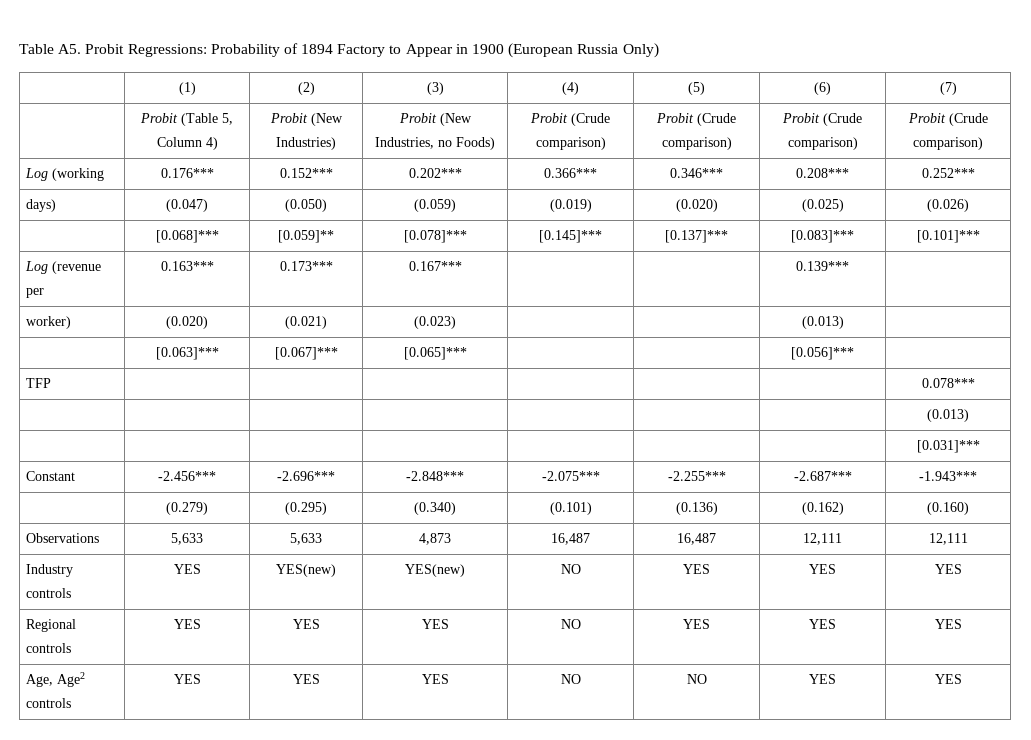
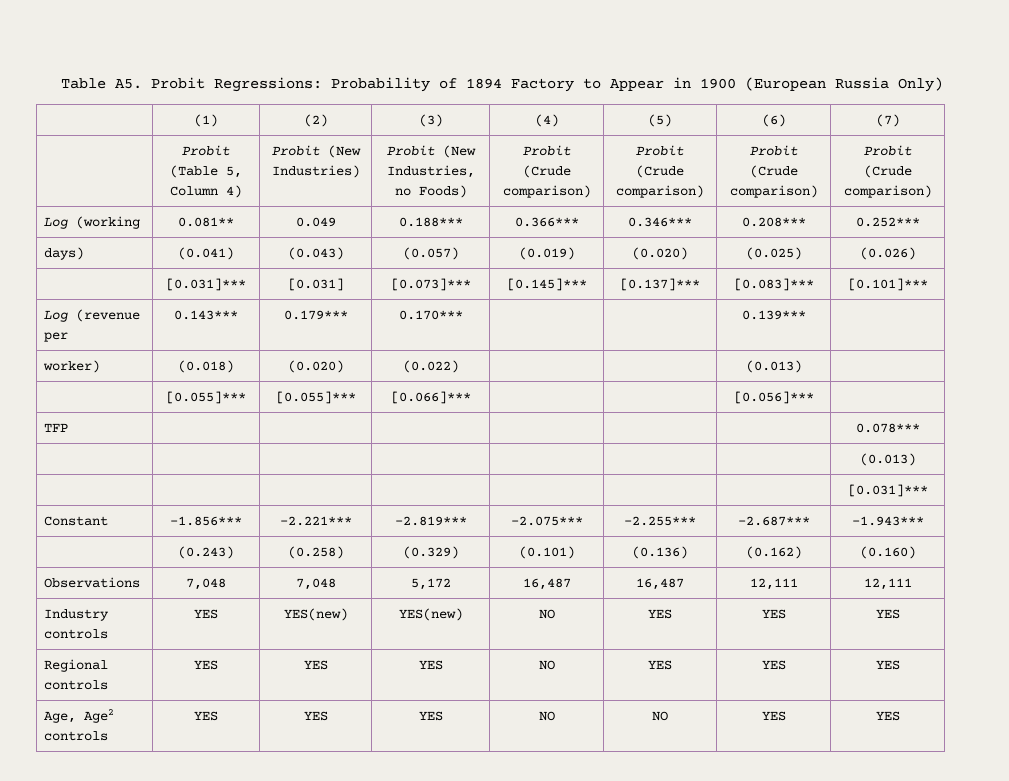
[160,168,214,178] [279,168,333,178] [408,168,462,178] 0.176*** | 0.152*** | 0.202*** -> [178,217,234,227] [295,217,336,227] [398,217,463,227] 0.081** | 0.049 | 0.188***
[166,199,208,212] [285,199,327,212] [414,199,456,212] (0.047) | (0.050) | (0.059) -> [178,247,234,260] [287,247,344,260] [402,247,459,260] (0.041) | (0.043) | (0.057)
[155,230,219,243] [278,230,334,243] [403,230,467,243] [0.068]*** | [0.059]** | [0.078]*** -> [166,278,246,291] [287,278,344,291] [390,278,471,291] [0.031]*** | [0.031] | [0.073]***
[160,261,214,271] [279,261,333,271] [408,261,462,271] 0.163*** | 0.173*** | 0.167*** -> [174,310,238,320] [283,310,348,320] [398,310,463,320] 0.143*** | 0.179*** | 0.170***
[166,316,208,329] [285,316,327,329] [414,316,456,329] | (0.020) | (0.021) | (0.023) -> [178,360,234,373] [287,360,344,373] [402,360,459,373] | (0.018) | (0.020) | (0.022)
[155,347,219,360] [274,347,338,360] [403,347,467,360] [0.063]*** | [0.067]*** | [0.065]*** -> [166,391,246,404] [275,391,356,404] [390,391,471,404] [0.055]*** | [0.055]*** | [0.066]***
[158,471,216,481] [277,471,335,481] [406,471,464,481] -2.456*** | -2.696*** | -2.848*** -> [170,516,242,526] [279,516,352,526] [394,516,467,526] -1.856*** | -2.221*** | -2.819***
[166,502,208,515] [285,502,327,515] [414,502,456,515] (0.279) | (0.295) | (0.340) -> [178,546,234,559] [287,546,344,559] [402,546,459,559] (0.243) | (0.258) | (0.329)
[171,533,203,545] [290,533,322,545] [419,533,451,545] 5,633 | 5,633 | 4,873 -> [186,578,226,590] [295,578,336,590] [410,578,451,590] 7,048 | 7,048 | 5,172

